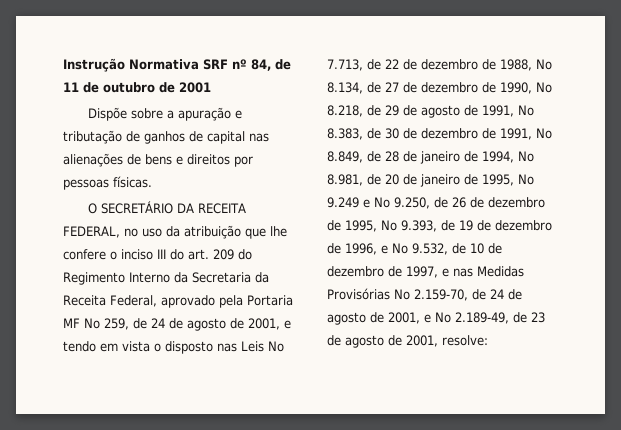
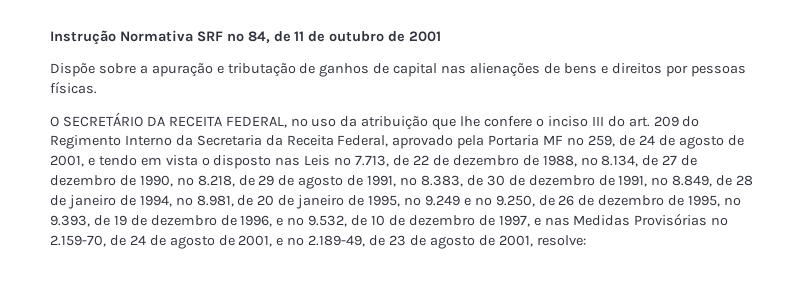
[84,318,100,329] No -> [567,137,585,146] nº
[268,341,284,352] No -> [334,157,352,166] nº
[536,59,552,70] No -> [580,157,598,166] nº
[536,82,552,93] No -> [176,177,194,186] nº
[518,105,534,116] No -> [400,177,418,186] nº
[536,128,552,139] No -> [651,177,669,186] nº
[518,151,534,162] No -> [175,197,193,206] nº
[518,174,534,185] No -> [403,197,421,206] nº
[374,197,390,208] No -> [474,197,492,206] nº
[381,220,397,231] No -> [724,197,742,206] nº
[392,243,408,254] No -> [287,217,305,226] nº
[394,289,410,300] No -> [711,217,729,226] nº
[435,312,451,323] No -> [287,237,305,246] nº

